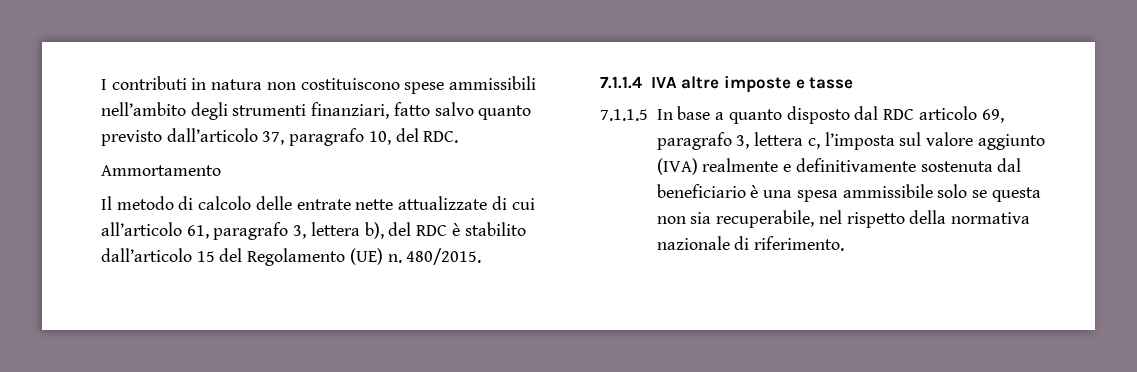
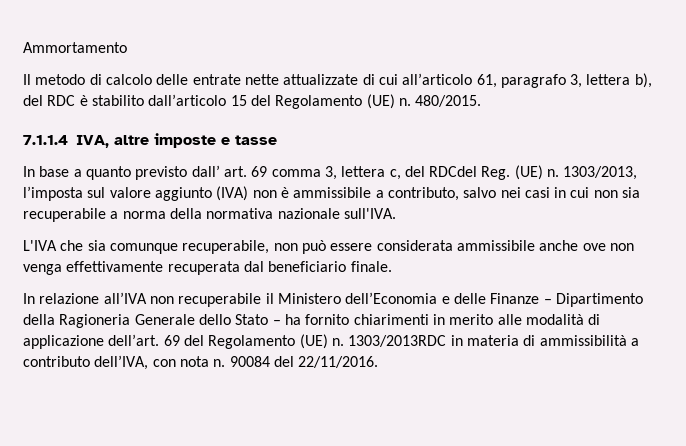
[101,76,537,94] [101,102,532,120] [101,128,459,146] I contributi in natura non costituiscono spese ammissibili nell’ambito degli strumenti finanziari, fatto salvo quanto previsto dall’articolo 37, paragrafo 10, del RDC. // -> (23, 47) none
[650,76,677,88] IVA -> [76,135,109,148] IVA,
[600,109,648,121] 7.1.1.5 -> (277, 140) none
[786,106,1004,124] [656,132,820,150] disposto dal RDC articolo 69, paragrafo 3, lettera c, -> [135,165,638,180] previsto dall’ art. 69 comma 3, lettera c, del RDCdel Reg. (UE) n. 1303/2013,
[702,158,1022,172] [656,184,1041,202] [656,210,1031,228] [656,236,845,251] realmente e definitivamente sostenuta dal beneficiario è una spesa ammissibile solo se questa non sia recuperabile, nel rispetto della normativa nazionale di riferimento. -> [252,187,641,201] [23,208,396,222] [23,240,634,254] [23,261,392,275] [23,292,643,307] [23,314,601,328] [23,334,639,349] [23,355,379,370] non è ammissibile a contributo, salvo nei casi in cui non sia recuperabile a norma della normativa nazionale sull'IVA. // L'IVA che sia comunque recuperabile, non può essere considerata ammissibile anche ove non venga effettivamente recuperata dal beneficiario finale. // In relazione all’IVA non recuperabile il Ministero dell’Economia e delle Finanze – Dipartimento della Ragioneria Generale dello Stato – ha fornito chiarimenti in merito alle modalità di applicazione dell’art. 69 del Regolamento (UE) n. 1303/2013RDC in materia di ammissibilità a contributo dell’IVA, con nota n. 90084 del 22/11/2016.

